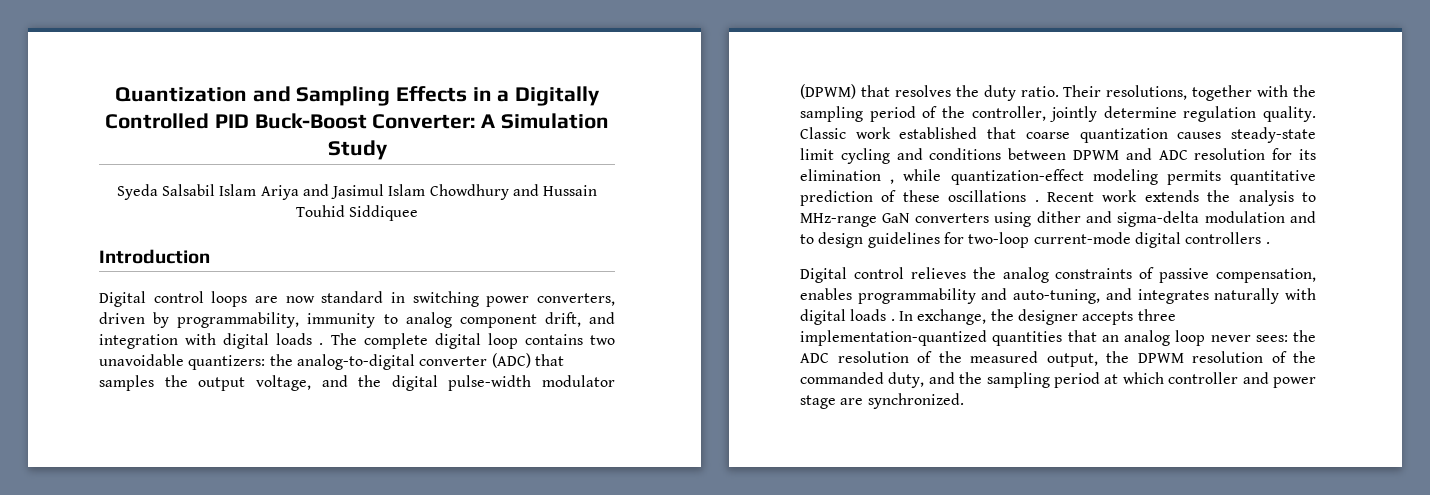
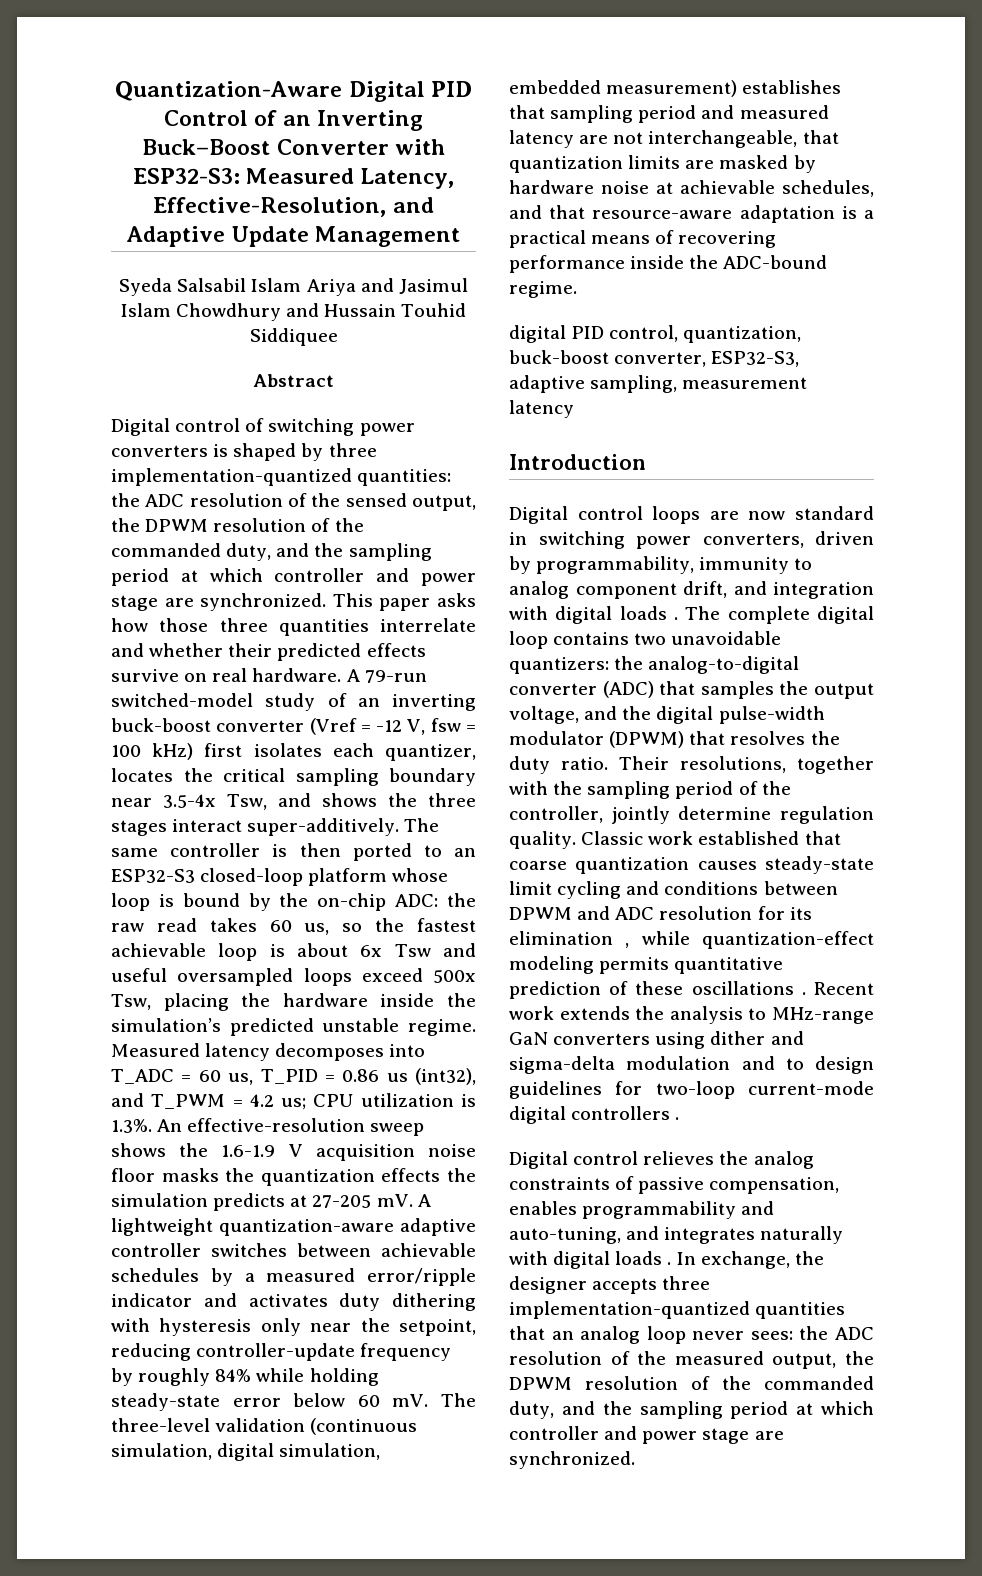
[114,86,601,106] [105,113,609,129] [327,140,388,160] Quantization and Sampling Effects in a Digitally Controlled PID Buck-Boost Converter: A Simulation Study -> [115,81,472,102] [164,110,423,131] [142,139,445,155] [132,168,455,189] [153,197,434,217] [126,226,460,247] Quantization-Aware Digital PID Control of an Inverting Buck–Boost Converter with ESP32-S3: Measured Latency, Effective-Resolution, and Adaptive Update Management
(419, 213) none -> [253,374,334,387] [111,418,415,436] [111,443,377,461] [111,468,452,486] [111,493,477,511] [111,518,364,532] [111,543,432,561] [111,568,477,586] [111,593,477,611] [111,618,476,636] [111,643,426,661] [111,668,427,683] [111,693,476,711] [111,718,476,735] [111,743,477,761] [111,768,476,786] [111,793,476,810] [111,818,440,836] [111,843,477,861] [111,868,449,886] [111,893,476,911] [111,918,476,935] [111,943,476,961] [111,968,476,986] [111,993,476,1011] [111,1018,477,1036] [111,1043,426,1061] [111,1068,476,1085] [111,1093,476,1110] [111,1118,425,1136] [111,1143,477,1161] [111,1168,477,1186] [111,1193,431,1211] [111,1218,476,1236] [111,1243,476,1257] [111,1268,476,1286] [111,1293,476,1311] [111,1318,476,1336] [111,1343,452,1361] [111,1368,379,1386] [111,1393,476,1411] [111,1418,418,1435] [111,1443,381,1461] [509,80,842,97] [509,105,829,123] [509,130,839,148] [509,155,816,173] [509,180,874,197] [509,205,874,223] [509,230,777,248] [509,255,828,273] [509,281,577,298] [509,325,802,343] [509,350,800,367] [509,375,808,393] [509,400,574,418] // Abstract // Digital control of switching power converters is shaped by three implementation-quantized quantities: the ADC resolution of the sensed output, the DPWM resolution of the commanded duty, and the sampling period at which controller and power stage are synchronized. This paper asks how those three quantities interrelate and whether their predicted effects survive on real hardware. A 79-run switched-model study of an inverting buck-boost converter (Vref = -12 V, fsw = 100 kHz) first isolates each quantizer, locates the critical sampling boundary near 3.5-4x Tsw, and shows the three stages interact super-additively. The same controller is then ported to an ESP32-S3 closed-loop platform whose loop is bound by the on-chip ADC: the raw read takes 60 us, so the fastest achievable loop is about 6x Tsw and useful oversampled loops exceed 500x Tsw, placing the hardware inside the simulation’s predicted unstable regime. Measured latency decomposes into T_ADC = 60 us, T_PID = 0.86 us (int32), and T_PWM = 4.2 us; CPU utilization is 1.3%. An effective-resolution sweep shows the 1.6-1.9 V acquisition noise floor masks the quantization effects the simulation predicts at 27-205 mV. A lightweight quantization-aware adaptive controller switches between achievable schedules by a measured error/ripple indicator and activates duty dithering with hysteresis only near the setpoint, reducing controller-update frequency by roughly 84% while holding steady-state error below 60 mV. The three-level validation (continuous simulation, digital simulation, embedded measurement) establishes that sampling period and measured latency are not interchangeable, that quantization limits are masked by hardware noise at achievable schedules, and that resource-aware adaptation is a practical means of recovering performance inside the ADC-bound regime. // digital PID control, quantization, buck-boost converter, ESP32-S3, adaptive sampling, measurement latency

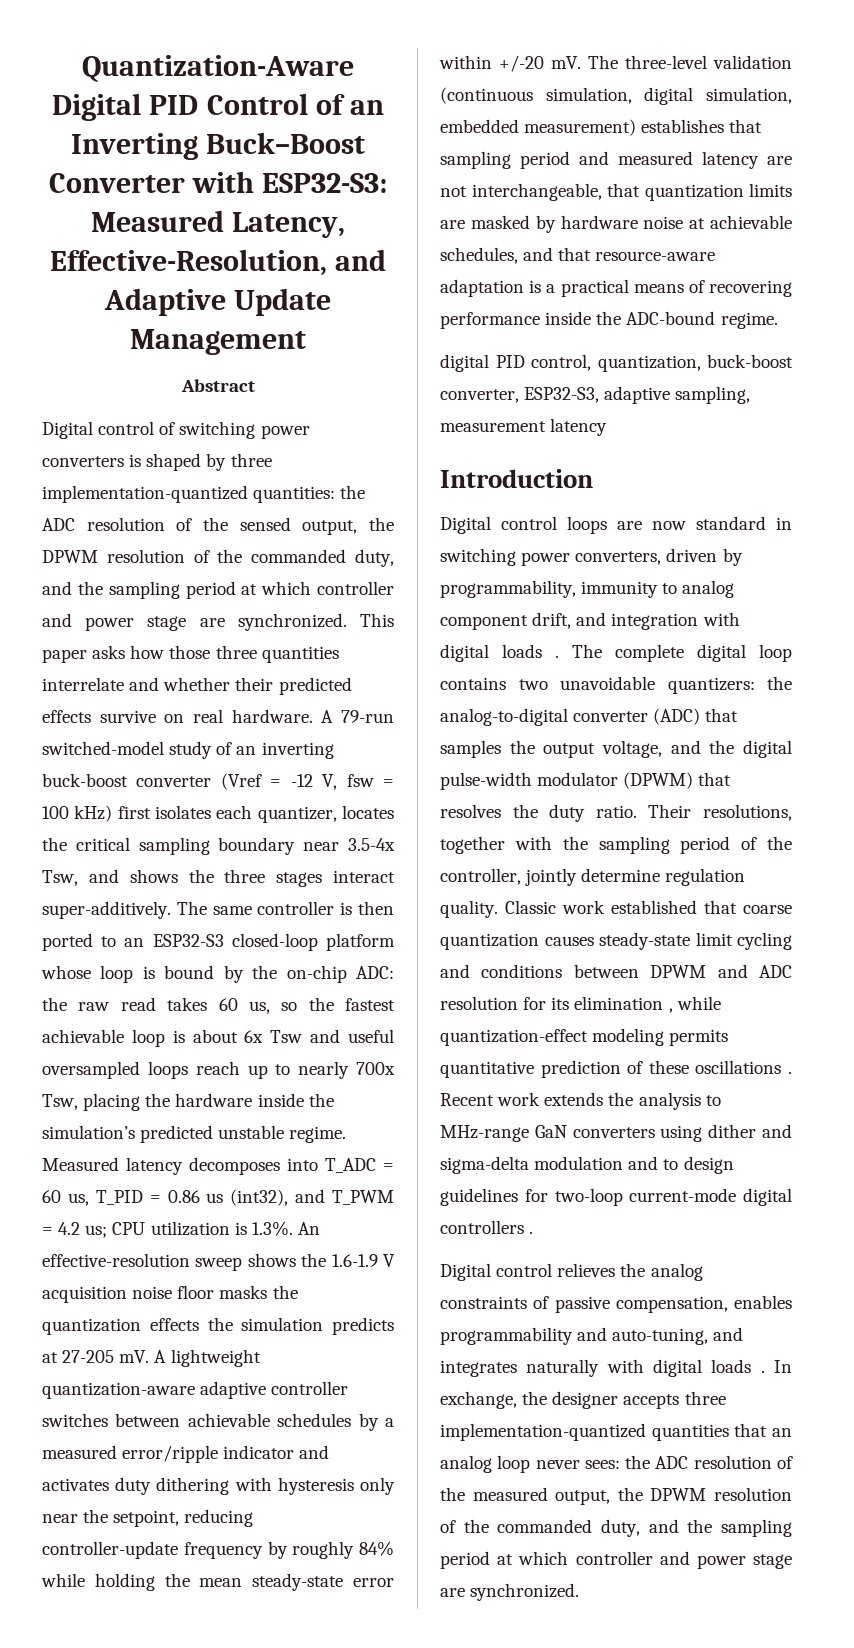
[119,278,468,296] [120,303,467,321] [249,328,338,346] // Syeda Salsabil Islam Ariya and Jasimul Islam Chowdhury and Hussain Touhid Siddiquee -> (306, 342) none
[361,968,476,983] exceed 500x -> [195,1061,395,1079] reach up to nearly 700x
[111,1393,380,1411] steady-state error below 60 -> [164,1573,395,1591] [439,55,544,72] the mean steady-state error within +/-20

